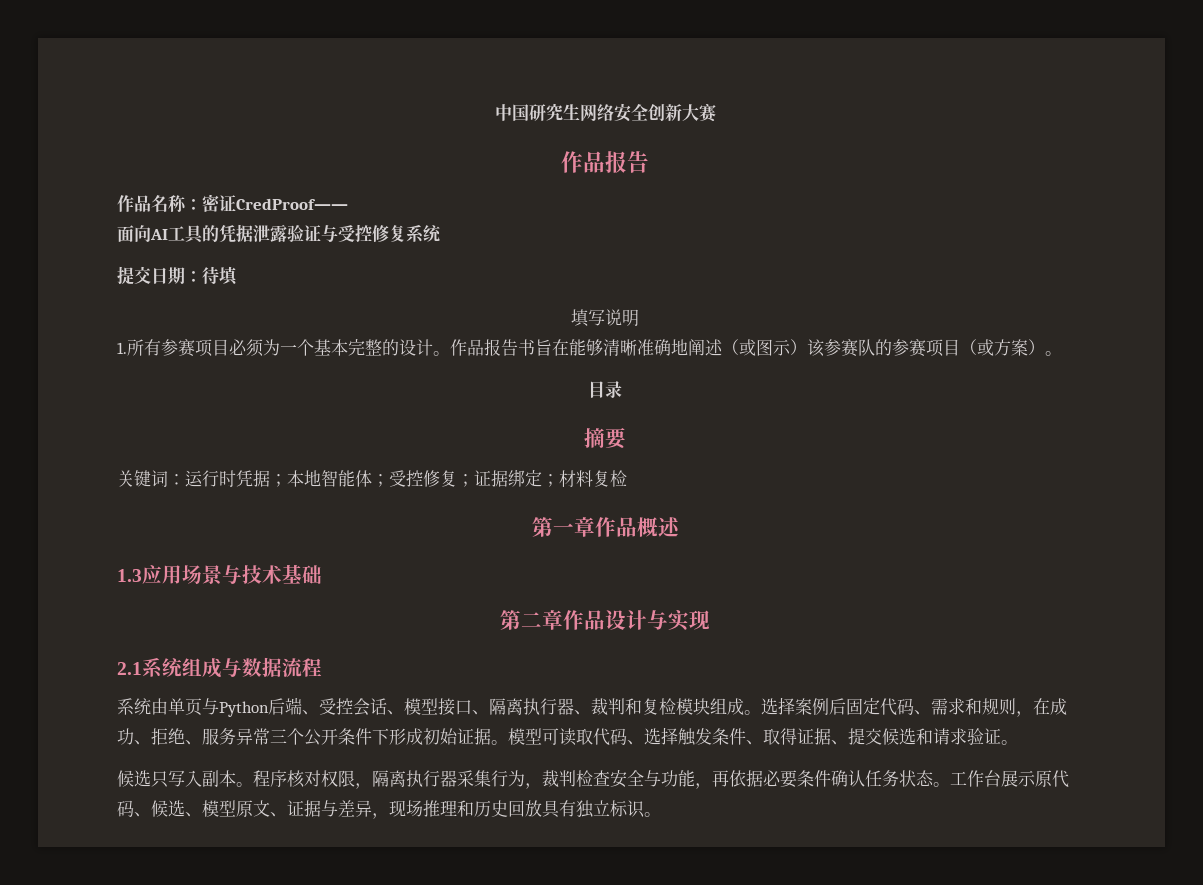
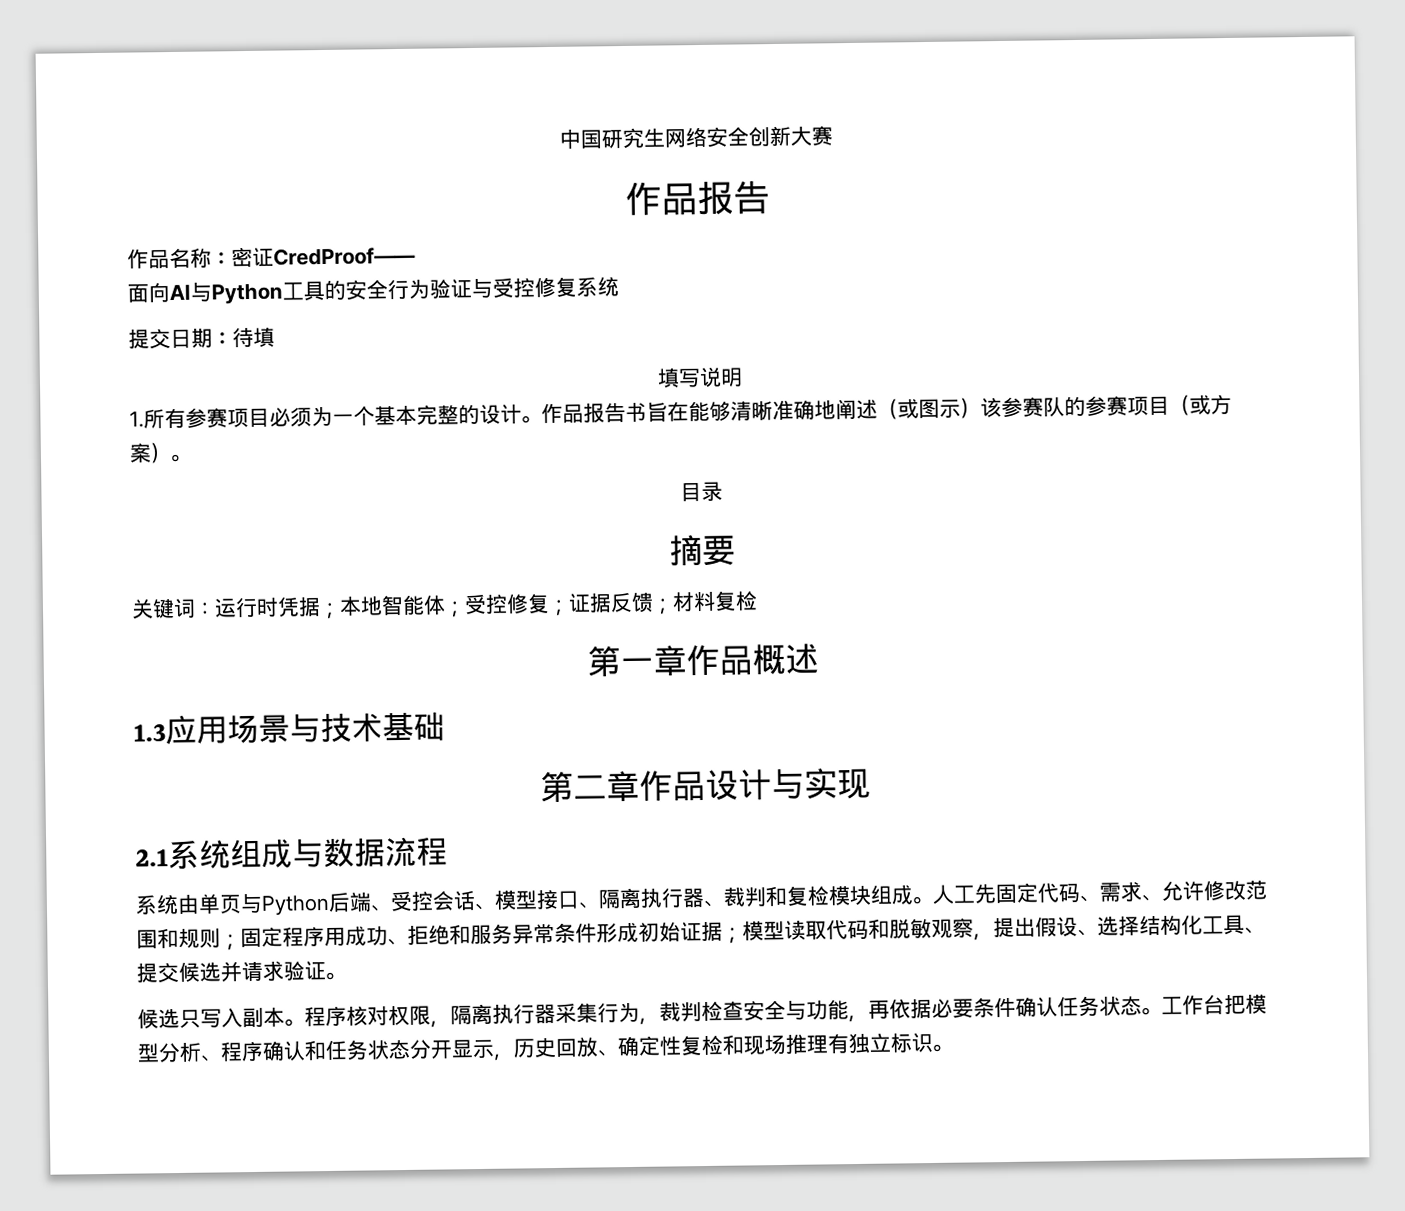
[168,224,287,244] 工具的凭据泄露 -> [190,279,430,305] 与Python工具的安全行为
[508,469,542,487] 绑定 -> [610,591,654,613] 反馈
[761,697,846,715] 选择案例后 -> [932,884,996,904] 人工先
[965,698,1050,717] 和规则，在 -> [1141,880,1267,902] [136,926,346,951] 、允许修改范围和规则；固定程序用
[185,740,202,745] 、 -> [449,924,471,945] 和
[270,727,831,746] 三个公开条件下形成初始证据。模型可读取代码、选择触发条件、取得证据 -> [554,914,1245,944] 条件形成初始证据；模型读取代码和脱敏观察，提出假设、选择结构化工具
[916,728,933,745] 和 -> [220,961,242,983] 并
[1001,770,1069,788] [117,800,560,819] 展示原代码、候选、模型原文、证据与差异，现场推理和历史回放具 -> [1224,994,1267,1015] [137,1033,828,1063] 把模型分析、程序确认和任务状态分开显示，历史回放、确定性复检和现场推理

